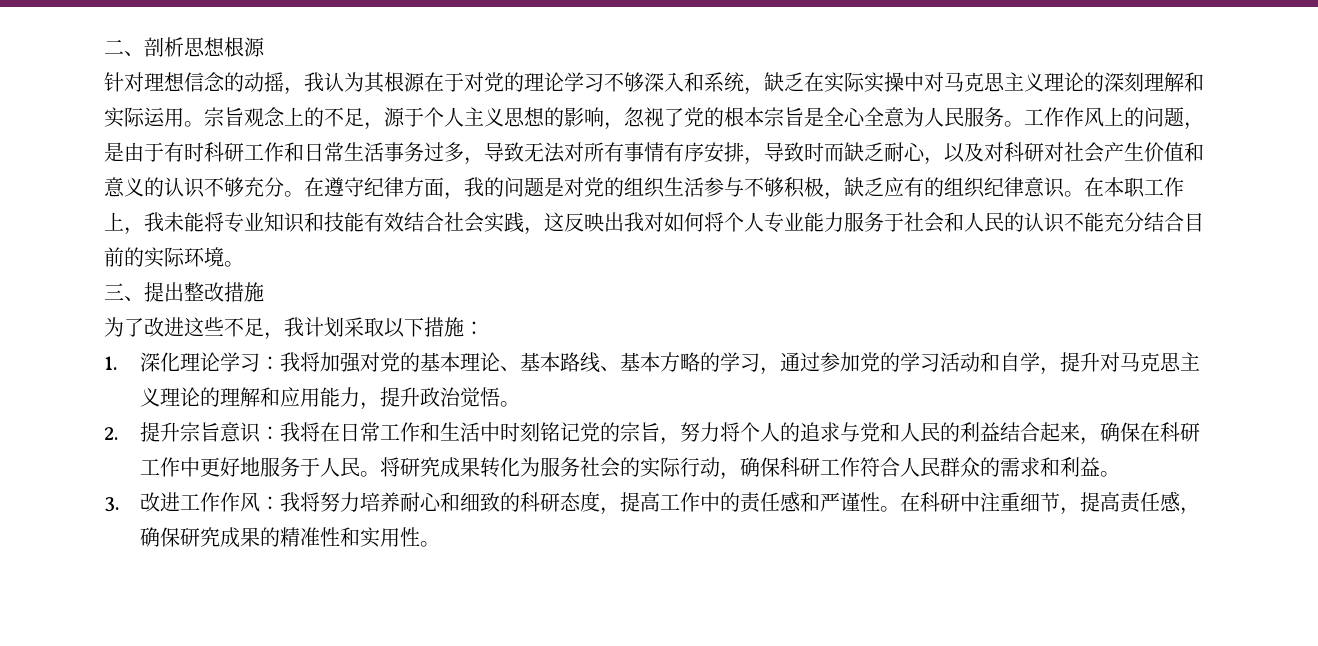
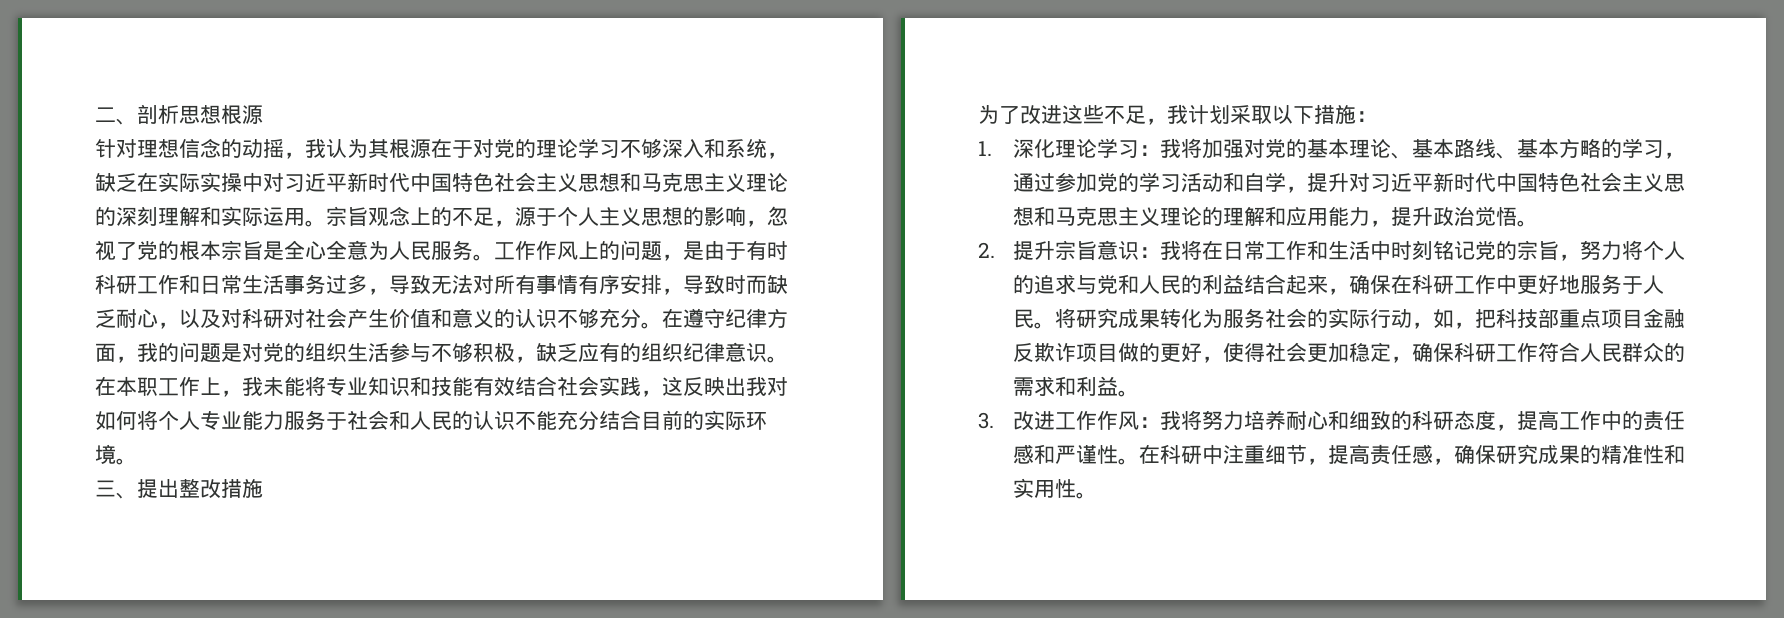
(944, 82) none -> [284,172,641,193] 习近平新时代中国特色社会主义思想和
(1120, 362) none -> [1370,172,1686,193] [1013,206,1056,226] 习近平新时代中国特色社会主义思想和
(740, 476) none -> [1433,308,1686,329] [1013,342,1413,363] 如，把科技部重点项目金融反欺诈项目做的更好，使得社会更加稳定，

